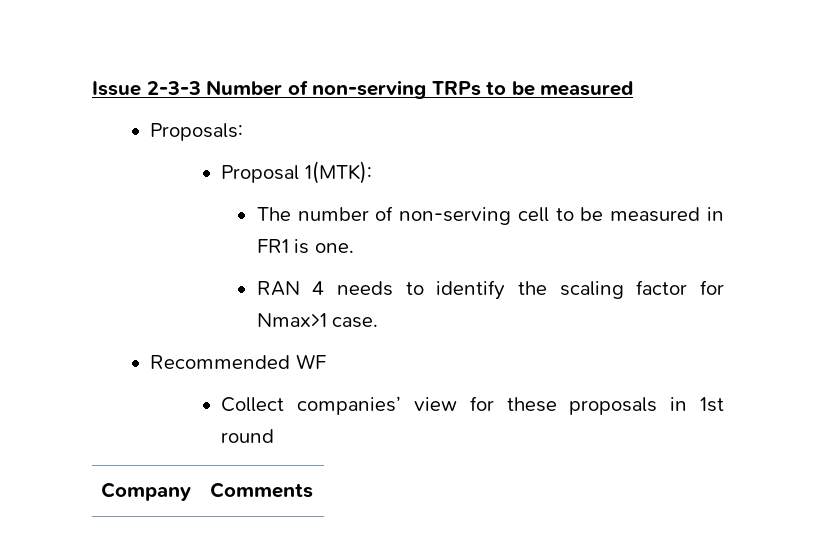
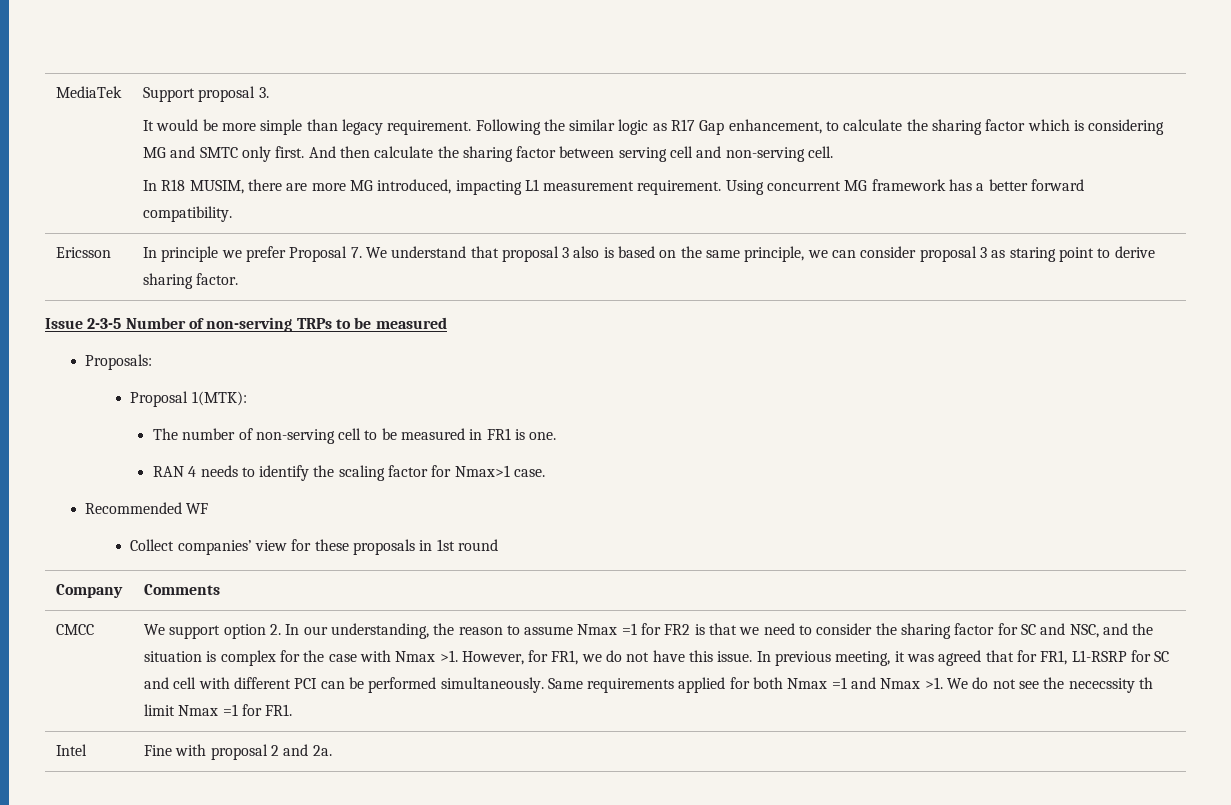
[92,81,201,96] Issue 2-3-3 -> [55,86,122,98] [142,86,269,102] [142,119,1165,135] [142,146,834,162] [142,179,1085,195] [142,206,232,222] [55,247,111,258] [142,246,1155,262] [142,273,239,289] [45,318,122,329] MediaTek | Support proposal 3. // It would be more simple than legacy requirement. Following the similar logic as R17 Gap enhancement, to calculate the sharing factor which is considering MG and SMTC only first. And then calculate the sharing factor between serving cell and non-serving cell. // In R18 MUSIM, there are more MG introduced, impacting L1 measurement requirement. Using concurrent MG framework has a better forward compatibility. // Ericsson | In principle we prefer Proposal 7. We understand that proposal 3 also is based on the same principle, we can consider proposal 3 as staring point to derive sharing factor. // Issue 2-3-5
(314, 490) none -> [55,624,94,635] [143,623,1154,639] [143,650,1170,666] [143,677,1153,693] [143,704,293,716] [55,744,87,756] [143,744,332,760] // CMCC | We support option 2. In our understanding, the reason to assume Nmax =1 for FR2 is that we need to consider the sharing factor for SC and NSC, and the situation is complex for the case with Nmax >1. However, for FR1, we do not have this issue. In previous meeting, it was agreed that for FR1, L1-RSRP for SC and cell with different PCI can be performed simultaneously. Same requirements applied for both Nmax =1 and Nmax >1. We do not see the nececssity th limit Nmax =1 for FR1. // Intel | Fine with proposal 2 and 2a.

